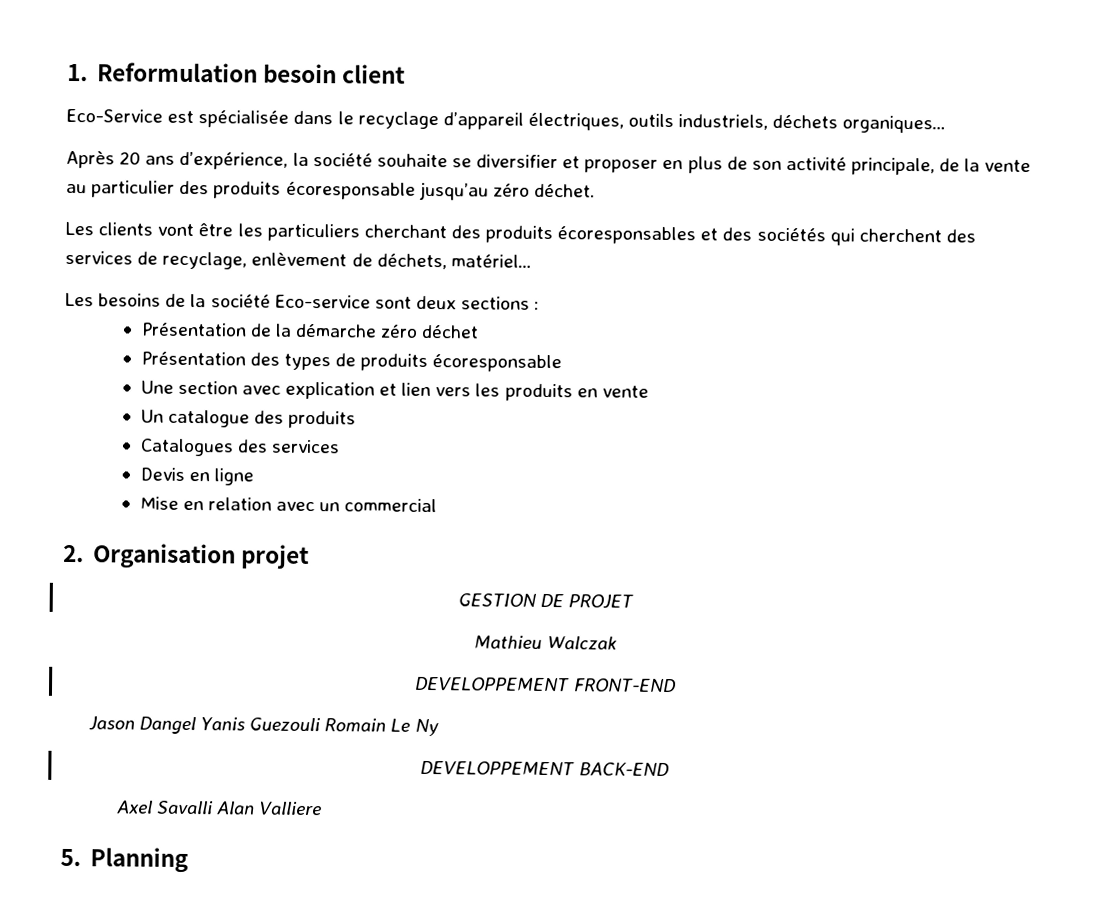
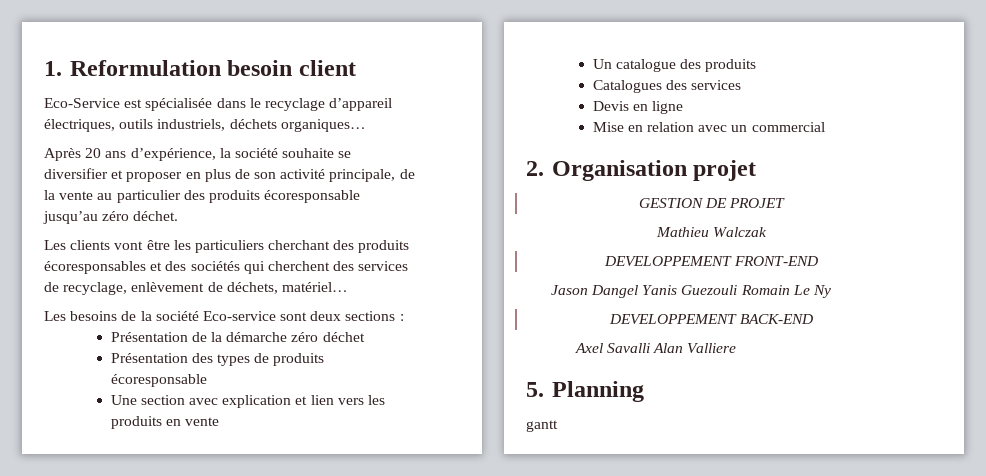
(189, 860) none -> [526,420,558,432] // gantt

